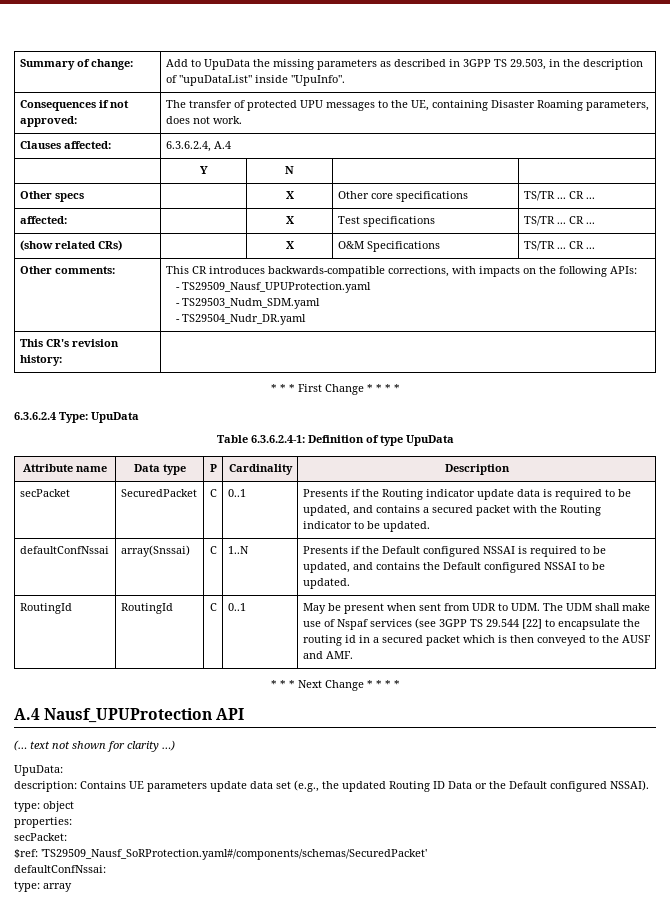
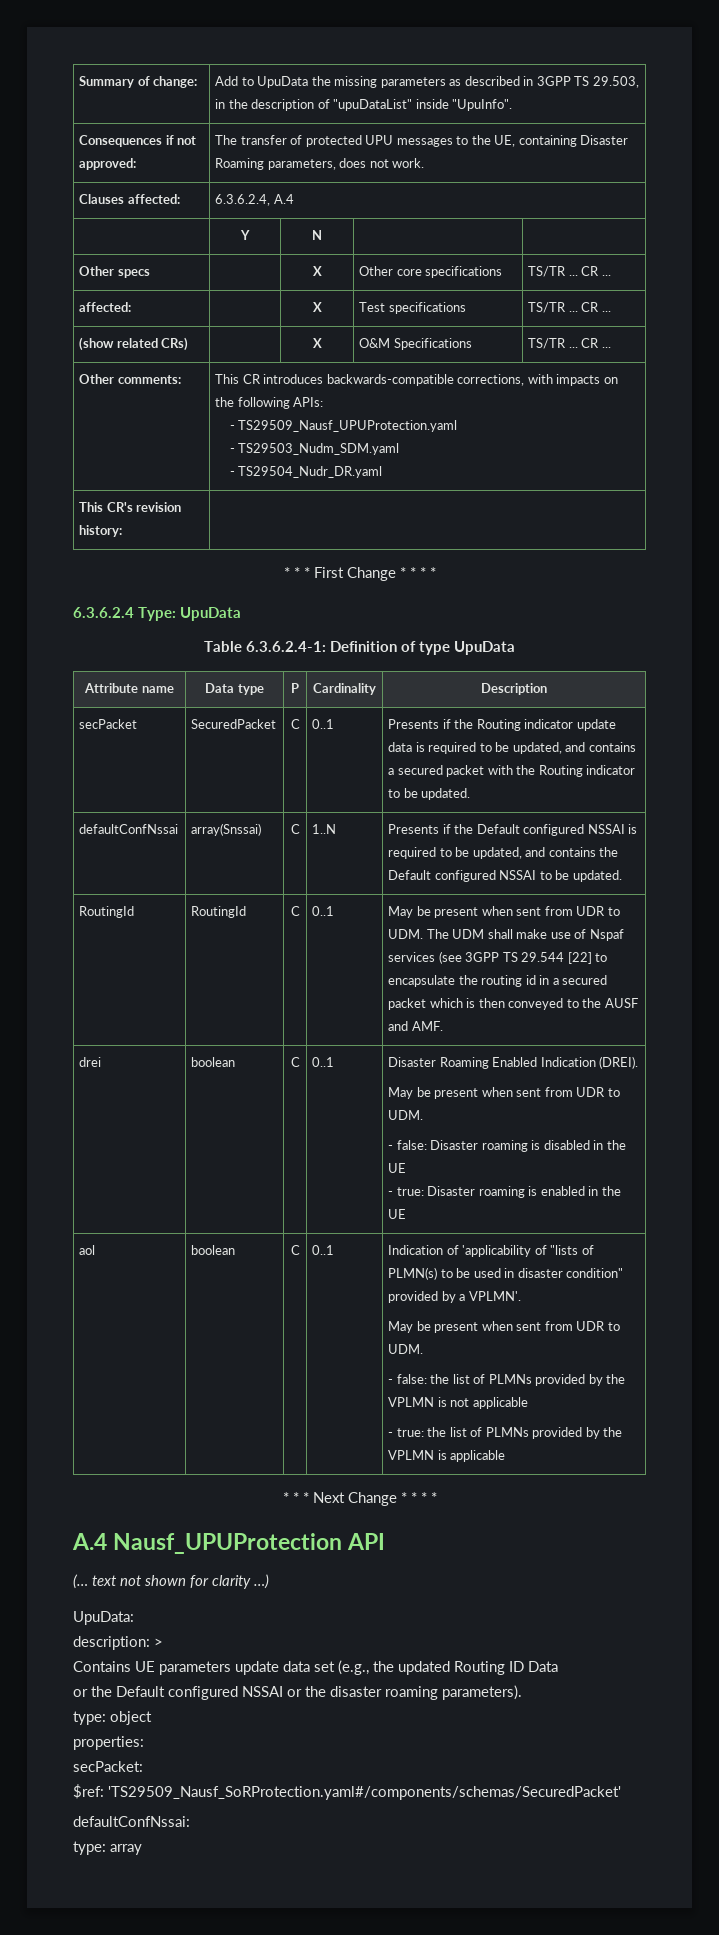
(353, 655) none -> [79,1057,102,1067] [191,1057,236,1067] [290,1057,300,1067] [312,1057,335,1067] [388,1056,639,1069] [388,1087,620,1099] [388,1110,424,1120] [388,1140,626,1152] [388,1163,407,1173] [388,1186,621,1198] [388,1209,407,1219] [79,1245,96,1255] [191,1245,236,1255] [290,1245,300,1255] [312,1245,335,1255] [388,1245,594,1257] [388,1267,624,1280] [388,1291,521,1303] [388,1321,620,1333] [388,1344,424,1354] [388,1374,626,1386] [388,1397,528,1409] [388,1427,623,1439] [388,1450,506,1462] // drei | boolean | C | 0..1 | Disaster Roaming Enabled Indication (DREI). // May be present when sent from UDR to UDM. // - false: Disaster roaming is disabled in the UE // - true: Disaster roaming is enabled in the UE // aol | boolean | C | 0..1 | Indication of 'applicability of "lists of PLMN(s) to be used in disaster condition" provided by a VPLMN'. // May be present when sent from UDR to UDM. // - false: the list of PLMNs provided by the VPLMN is not applicable // - true: the list of PLMNs provided by the VPLMN is applicable
(77, 786) none -> [154,1638,163,1647] > //
(472, 785) none -> (558, 1666) //
[610,780,649,791] NSSAI). -> [242,1685,522,1700] NSSAI or the disaster roaming parameters).

